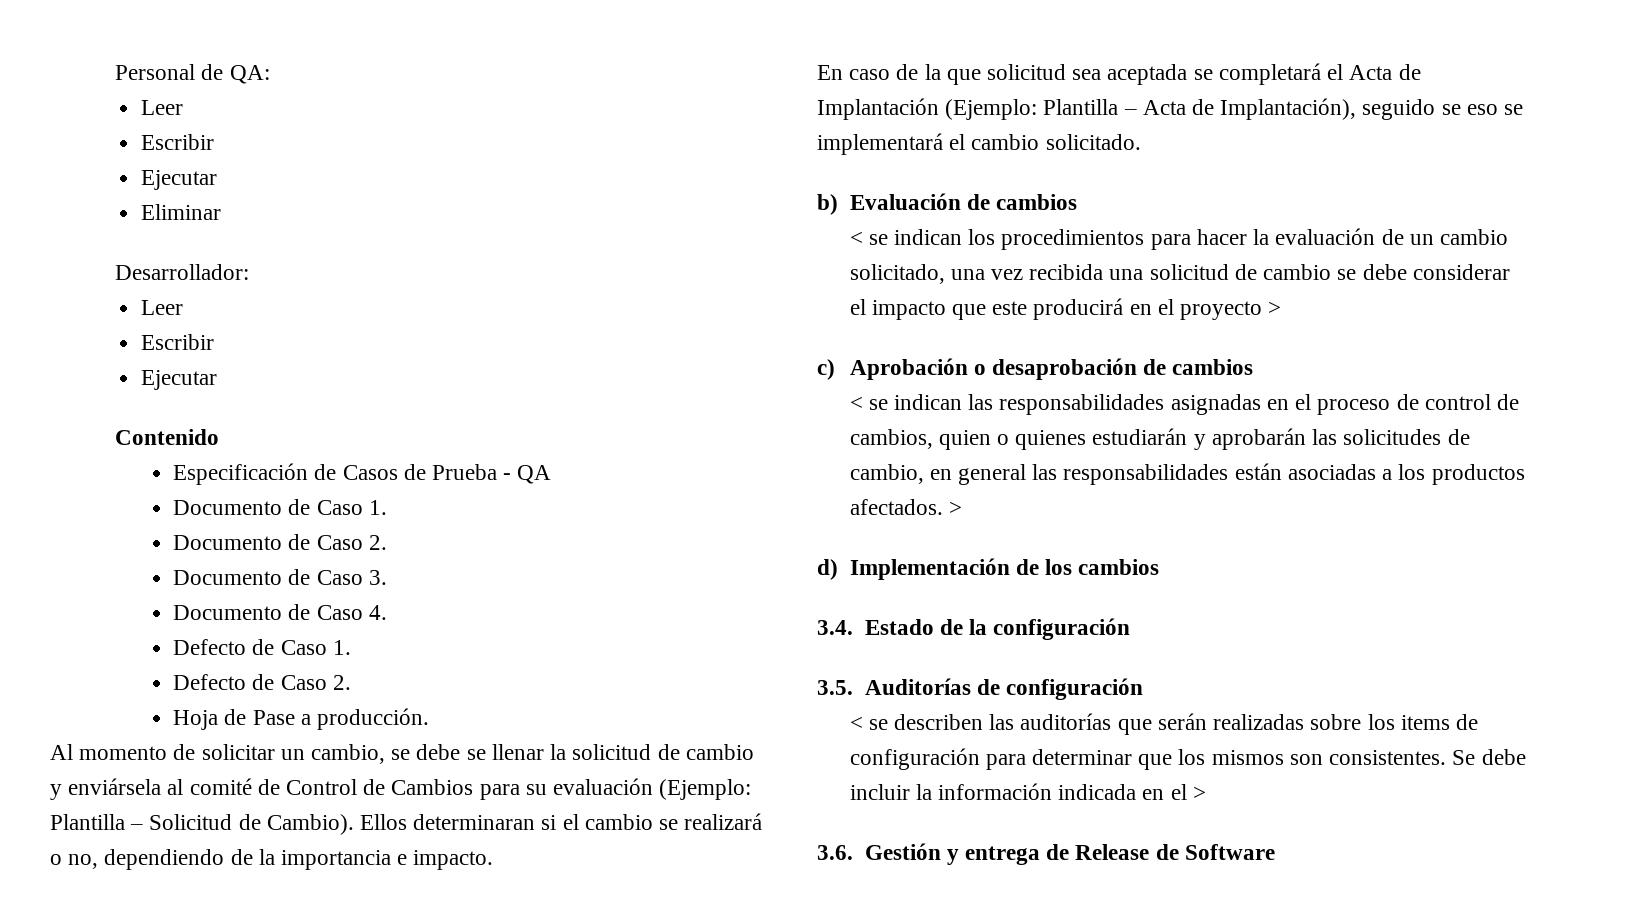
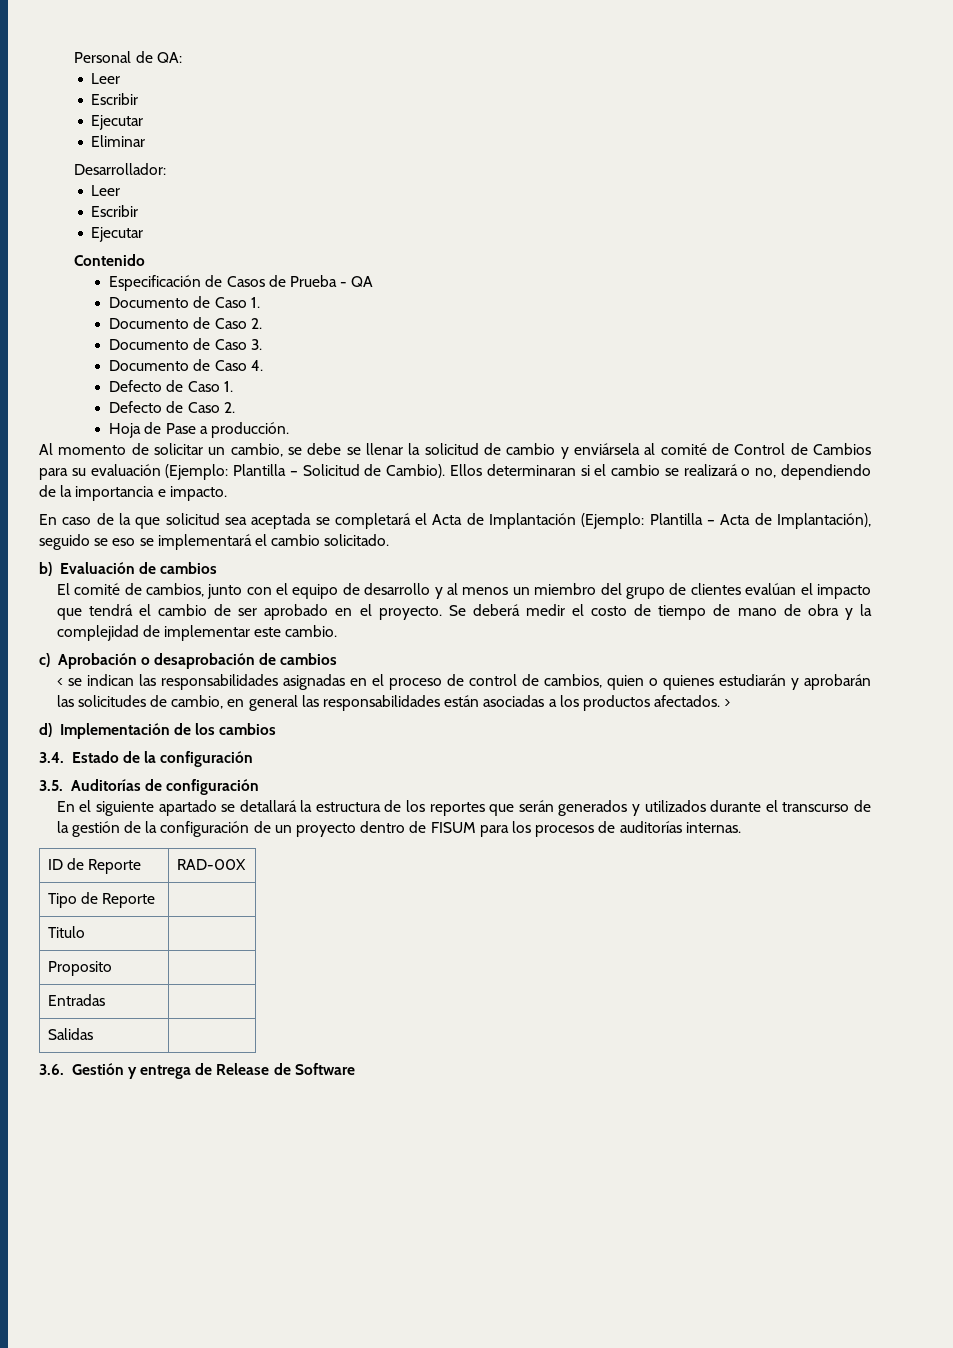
[849,228,1508,250] [849,264,1510,284] [849,298,1282,320] < se indican los procedimientos para hacer la evaluación de un cambio solicitado, una vez recibida una solicitud de cambio se debe considerar el impacto que este producirá en el proyecto > -> [56,583,871,599] [56,604,872,620] [56,625,338,641] El comité de cambios, junto con el equipo de desarrollo y al menos un miembro del grupo de clientes evalúan el impacto que tendrá el cambio de ser aprobado en el proyecto. Se deberá medir el costo de tiempo de mano de obra y la complejidad de implementar este cambio.
[849,713,1478,735] [849,748,1526,770] [849,783,1206,800] < se describen las auditorías que serán realizadas sobre los items de configuración para determinar que los mismos son consistentes. Se debe incluir la información indicada en el > -> [56,800,871,816] [56,821,741,837] [48,858,142,874] [177,859,247,870] [48,892,156,908] [48,926,86,938] [48,961,113,976] [48,994,106,1006] [48,1028,94,1040] En el siguiente apartado se detallará la estructura de los reportes que serán generados y utilizados durante el transcurso de la gestión de la configuración de un proyecto dentro de FISUM para los procesos de auditorías internas. // ID de Reporte | RAD-00X // Tipo de Reporte | // Titulo | // Proposito | // Entradas | // Salidas |

